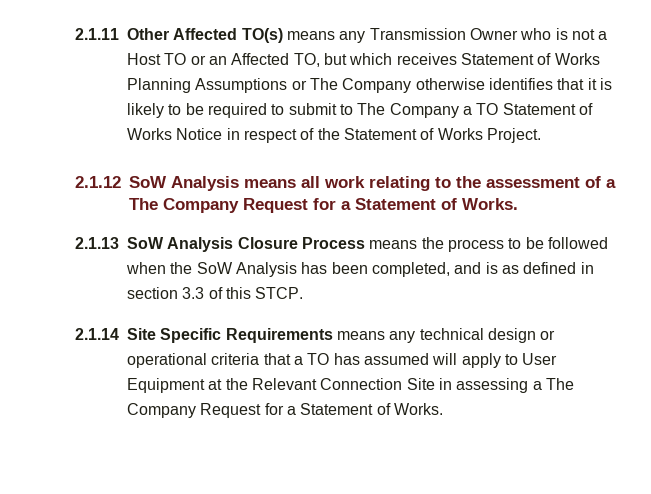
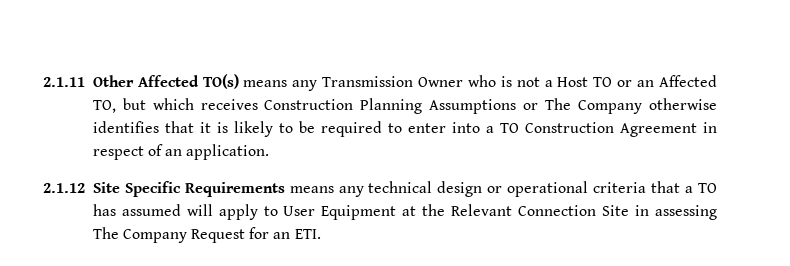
[460,53,600,65] Statement of Works -> [264,99,354,110] Construction
[288,103,593,118] [127,128,541,143] [75,176,616,191] [129,198,518,213] [75,237,608,252] [126,262,594,277] [127,287,304,299] [75,328,119,340] submit to The Company a TO Statement of Works Notice in respect of the Statement of Works Project. // 2.1.12 SoW Analysis means all work relating to the assessment of a The Company Request for a Statement of Works. // 2.1.13 SoW Analysis Closure Process means the process to be followed when the SoW Analysis has been completed, and is as defined in section 3.3 of this STCP. // 2.1.14 -> [407,122,717,137] [92,144,270,160] [43,183,85,193] enter into a TO Construction Agreement in respect of an application. // 2.1.12
[532,378,574,390] [127,403,443,418] a The Company Request for a Statement of Works. -> [92,227,321,243] The Company Request for an ETI.

